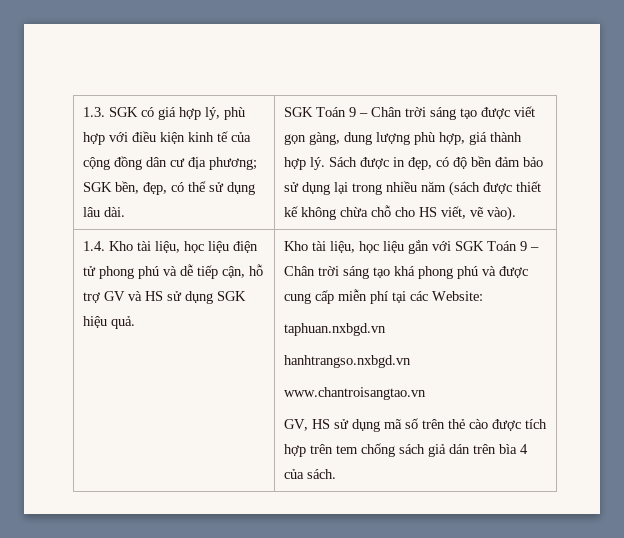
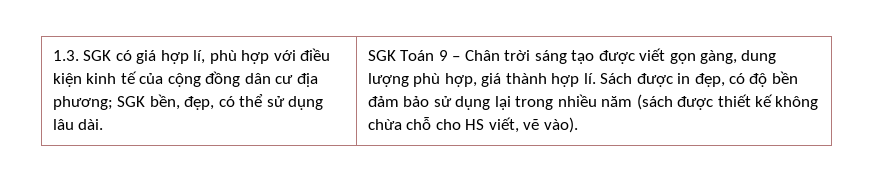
[205,107,221,120] lý, -> [193,50,206,64] lí,
[310,157,326,170] lý. -> [583,73,596,84] lí.
[83,241,259,253] [83,264,264,279] [83,291,247,304] [83,316,136,329] [284,240,540,254] [284,266,529,279] [284,289,484,304] [284,323,387,336] [284,355,412,368] [284,387,427,400] [284,418,548,432] [284,443,529,457] [284,469,337,479] // 1.4. Kho tài liệu, học liệu điện tử phong phú và dễ tiếp cận, hỗ trợ GV và HS sử dụng SGK hiệu quả. | Kho tài liệu, học liệu gắn với SGK Toán 9 – Chân trời sáng tạo khá phong phú và được cung cấp miễn phí tại các Website: // taphuan.nxbgd.vn // hanhtrangso.nxbgd.vn // www.chantroisangtao.vn // GV, HS sử dụng mã số trên thẻ cào được tích hợp trên tem chống sách giả dán trên bìa 4 của sách. -> (578, 125) none

